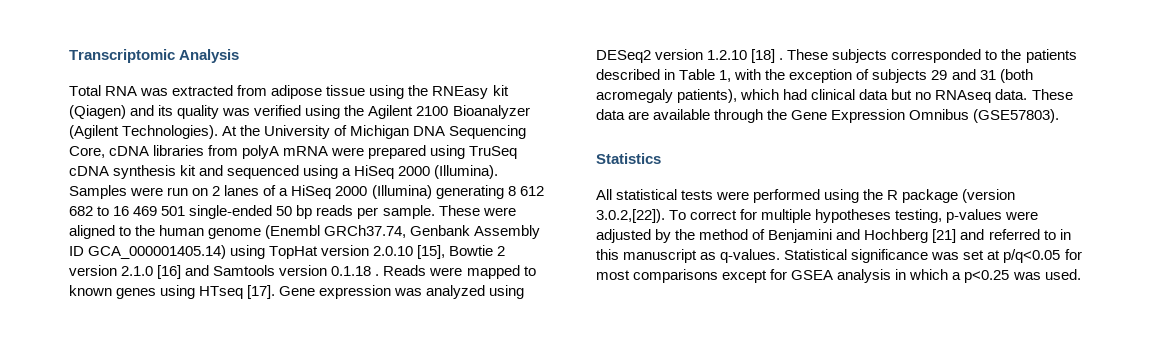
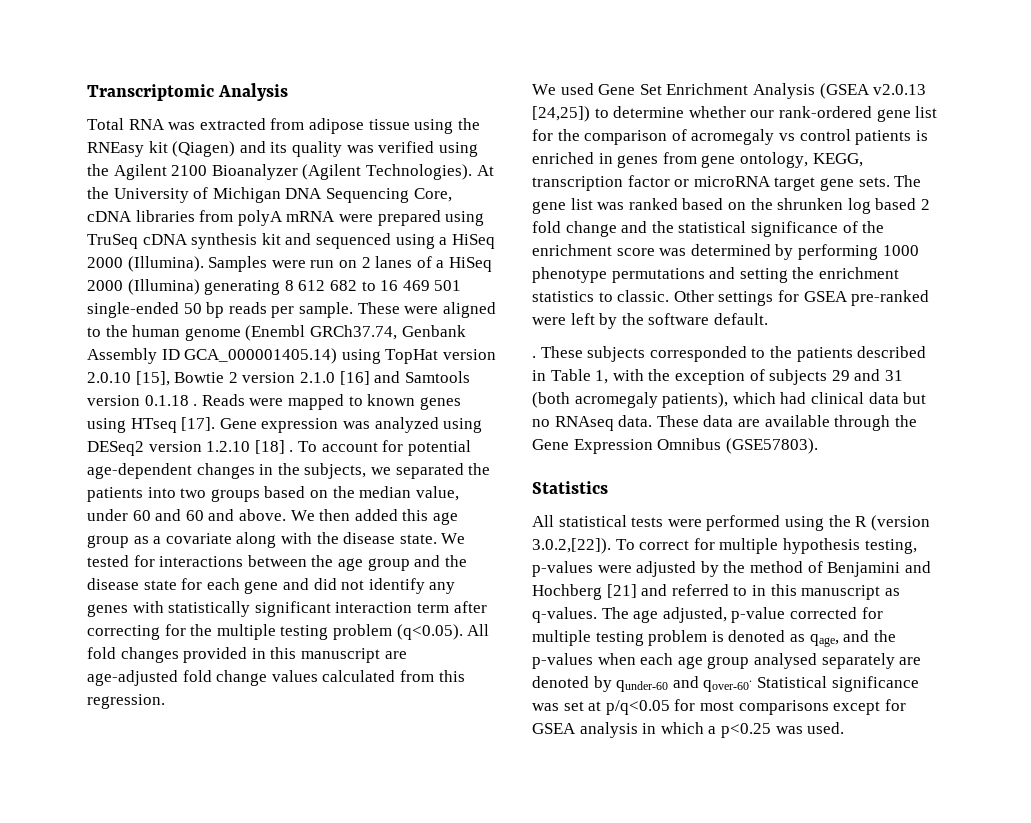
(784, 59) none -> [297,440,471,456] [87,463,491,479] [87,486,459,502] [87,509,458,525] [87,532,466,548] [87,555,467,571] [87,578,456,594] [87,601,487,617] [87,624,490,640] [87,647,407,663] [87,670,465,686] [87,694,165,709] [532,83,927,99] [532,106,938,122] [532,129,928,145] [532,152,863,168] [532,175,922,191] [532,198,930,214] [532,221,885,237] [532,244,919,260] [532,267,899,283] [532,290,930,306] [532,313,768,329] [532,356,536,358] To account for potential age-dependent changes in the subjects, we separated the patients into two groups based on the median value, under 60 and 60 and above. We then added this age group as a covariate along with the disease state. We tested for interactions between the age group and the disease state for each gene and did not identify any genes with statistically significant interaction term after correcting for the multiple testing problem (q<0.05). All fold changes provided in this manuscript are age-adjusted fold change values calculated from this regression. // We used Gene Set Enrichment Analysis (GSEA v2.0.13 [24,25]) to determine whether our rank-ordered gene list for the comparison of acromegaly vs control patients is enriched in genes from gene ontology, KEGG, transcription factor or microRNA target gene sets. The gene list was ranked based on the shrunken log based 2 fold change and the statistical significance of the enrichment score was determined by performing 1000 phenotype permutations and setting the enrichment statistics to classic. Other settings for GSEA pre-ranked were left by the software default. // .
[902,189,959,203] package -> (868, 521) none
[815,209,892,223] hypotheses -> [782,538,860,554] hypothesis
(781, 256) none -> [601,607,883,623] [532,630,896,647] [532,653,922,669] [532,676,753,692] The age adjusted, p-value corrected for multiple testing problem is denoted as qage, and the p-values when each age group analysed separately are denoted by qunder-60 and qover-60.

